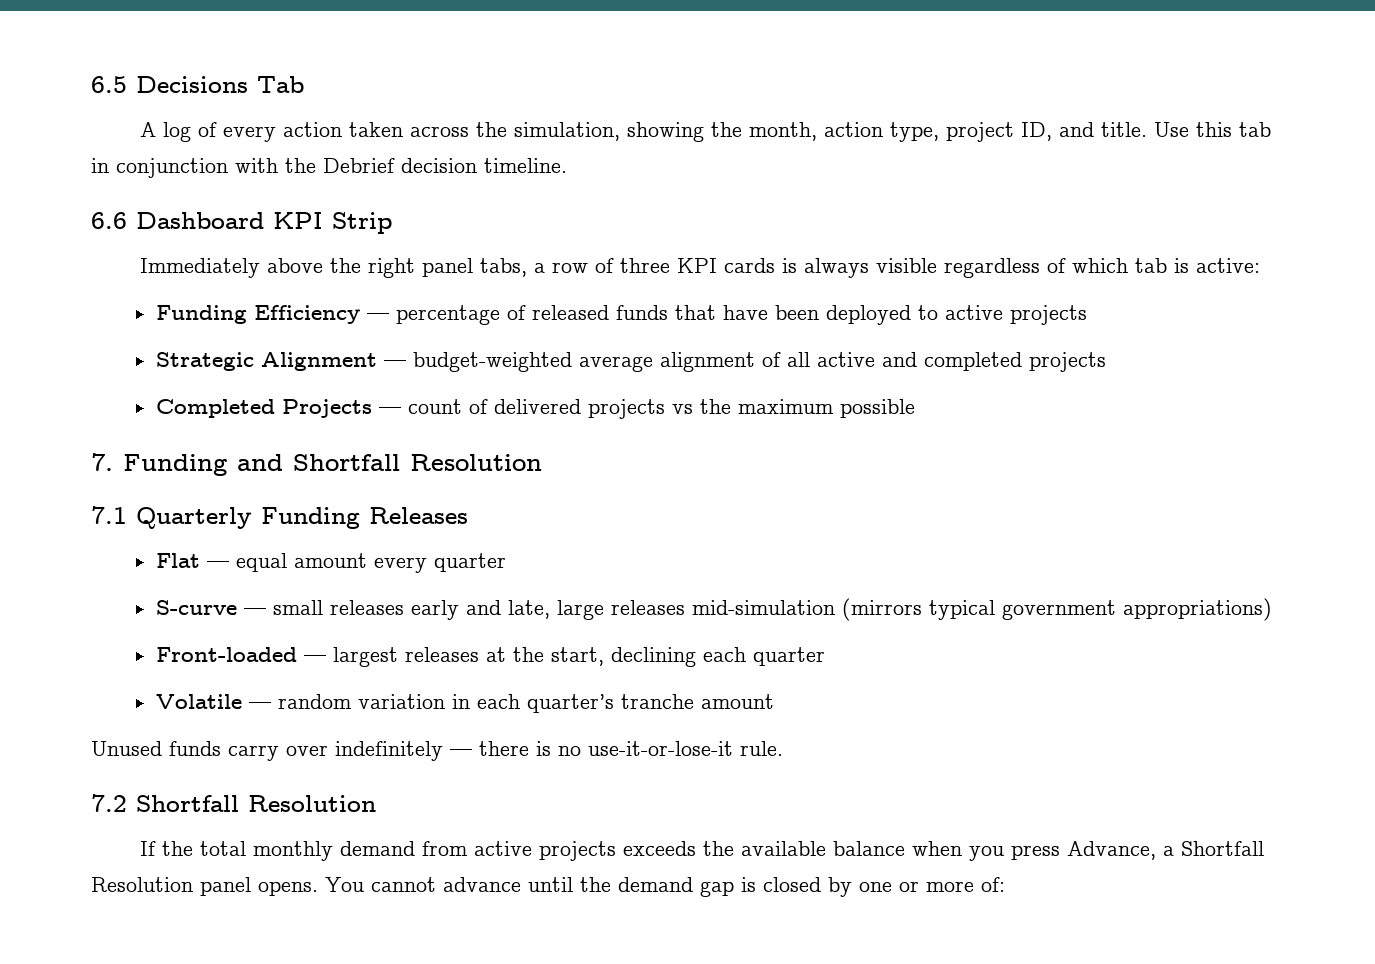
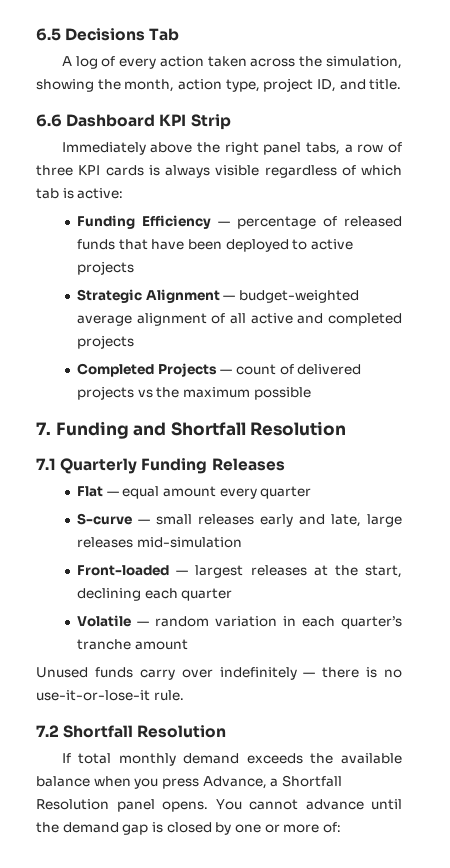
[1153,122,1271,137] [91,158,567,178] Use this tab in conjunction with the Debrief decision timeline. -> (402, 84) none
[841,598,1272,621] (mirrors typical government appropriations) -> (242, 542) none
[161,841,193,856] the -> (71, 758) none
[421,841,616,861] from active projects -> (240, 758) none

